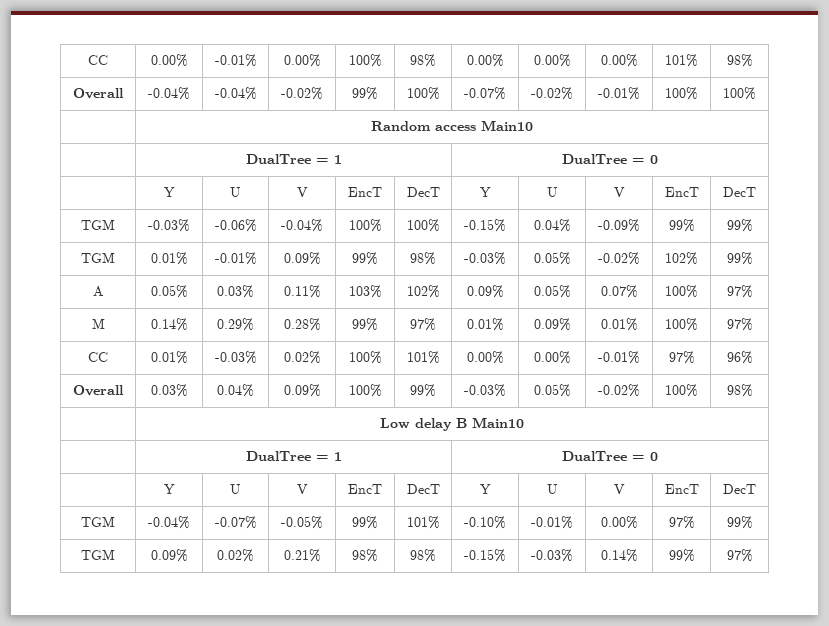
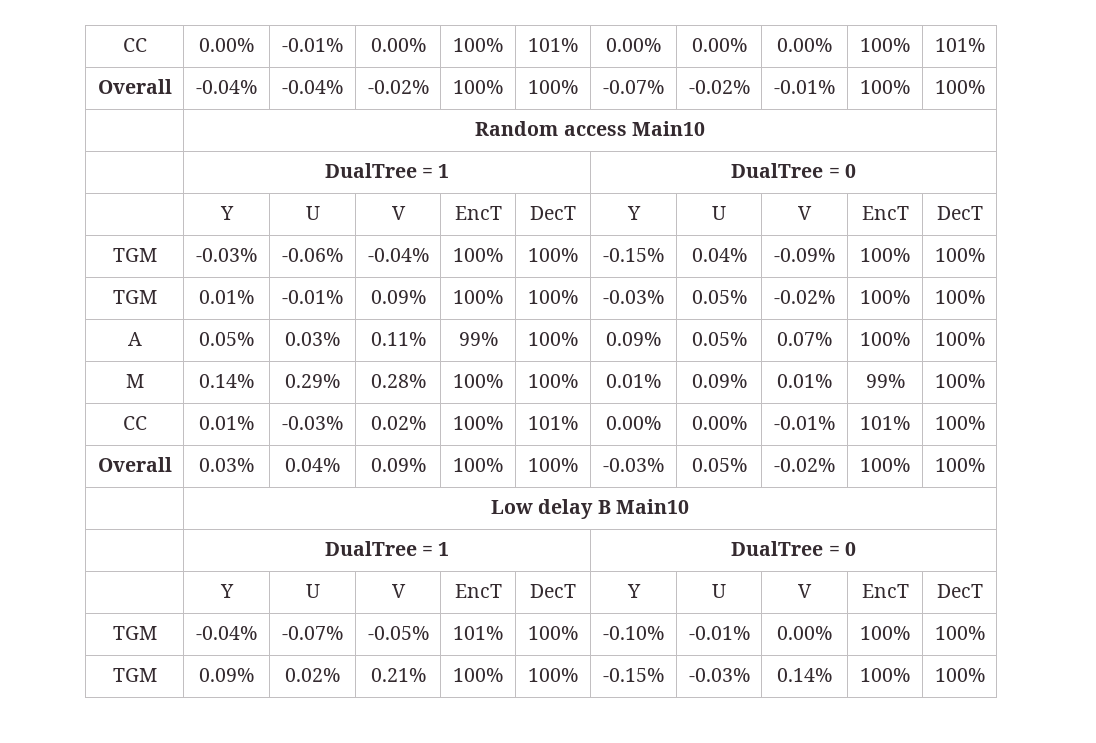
[410,54,436,67] 98% -> [528,38,578,52] 101%
[665,54,698,67] [726,54,753,67] | 101% | 98% -> [860,38,910,52] [934,38,985,52] | 100% | 101%
[352,87,378,100] 99% -> [453,80,503,94] 100%
[668,219,695,232] [726,219,753,232] 99% | 99% -> [860,248,910,262] [934,248,985,262] 100% | 100%
[352,252,378,265] [410,252,436,265] [464,252,506,265] [533,252,571,265] [598,252,640,265] [665,252,698,265] [726,252,753,265] 99% | 98% | -0.03% | 0.05% | -0.02% | 102% | 99% -> [453,290,503,304] [528,290,578,304] [603,290,664,304] [691,290,747,304] [774,290,835,304] [860,290,910,304] [934,290,985,304] 100% | 100% | -0.03% | 0.05% | -0.02% | 100% | 100%
[348,285,382,298] [406,285,440,298] 103% | 102% -> [458,332,498,346] [528,332,578,346] 99% | 100%
[726,285,753,298] 97% -> [934,332,985,346] 100%
[352,318,378,331] [410,318,436,331] 99% | 97% -> [453,374,503,388] [528,374,578,388] 100% | 100%
[665,318,698,331] [726,318,753,331] | 100% | 97% -> [865,374,905,388] [934,374,985,388] | 99% | 100%
[668,351,695,364] [726,351,753,364] 97% | 96% -> [860,416,910,430] [934,416,985,430] 101% | 100%
[410,384,436,397] [464,384,506,397] [533,384,571,397] [598,384,640,397] [665,384,698,397] [726,384,753,397] 99% | -0.03% | 0.05% | -0.02% | 100% | 98% -> [528,458,578,472] [603,458,664,472] [691,458,747,472] [774,458,835,472] [860,458,910,472] [934,458,985,472] 100% | -0.03% | 0.05% | -0.02% | 100% | 100%
[352,516,378,529] [406,516,440,529] 99% | 101% -> [453,626,503,640] [528,626,578,640] 101% | 100%
[668,516,695,529] [726,516,753,529] 97% | 99% -> [860,626,910,640] [934,626,985,640] 100% | 100%
[352,549,378,562] [410,549,436,562] 98% | 98% -> [453,668,503,682] [528,668,578,682] 100% | 100%
[668,549,695,562] [726,549,753,562] 99% | 97% -> [860,668,910,682] [934,668,985,682] 100% | 100%

